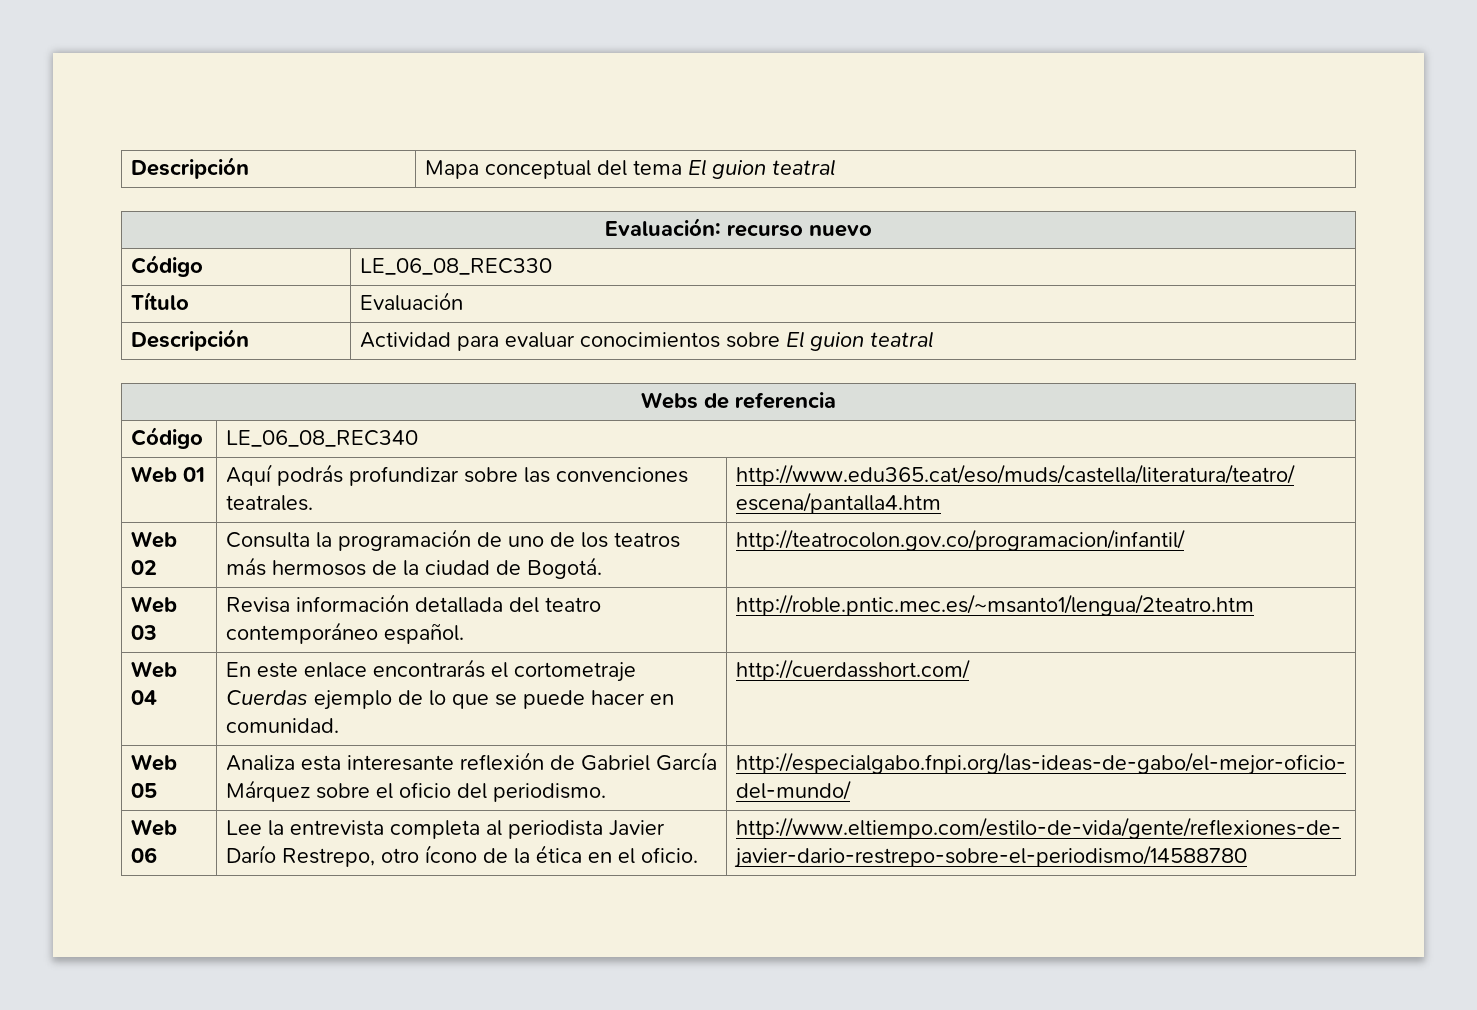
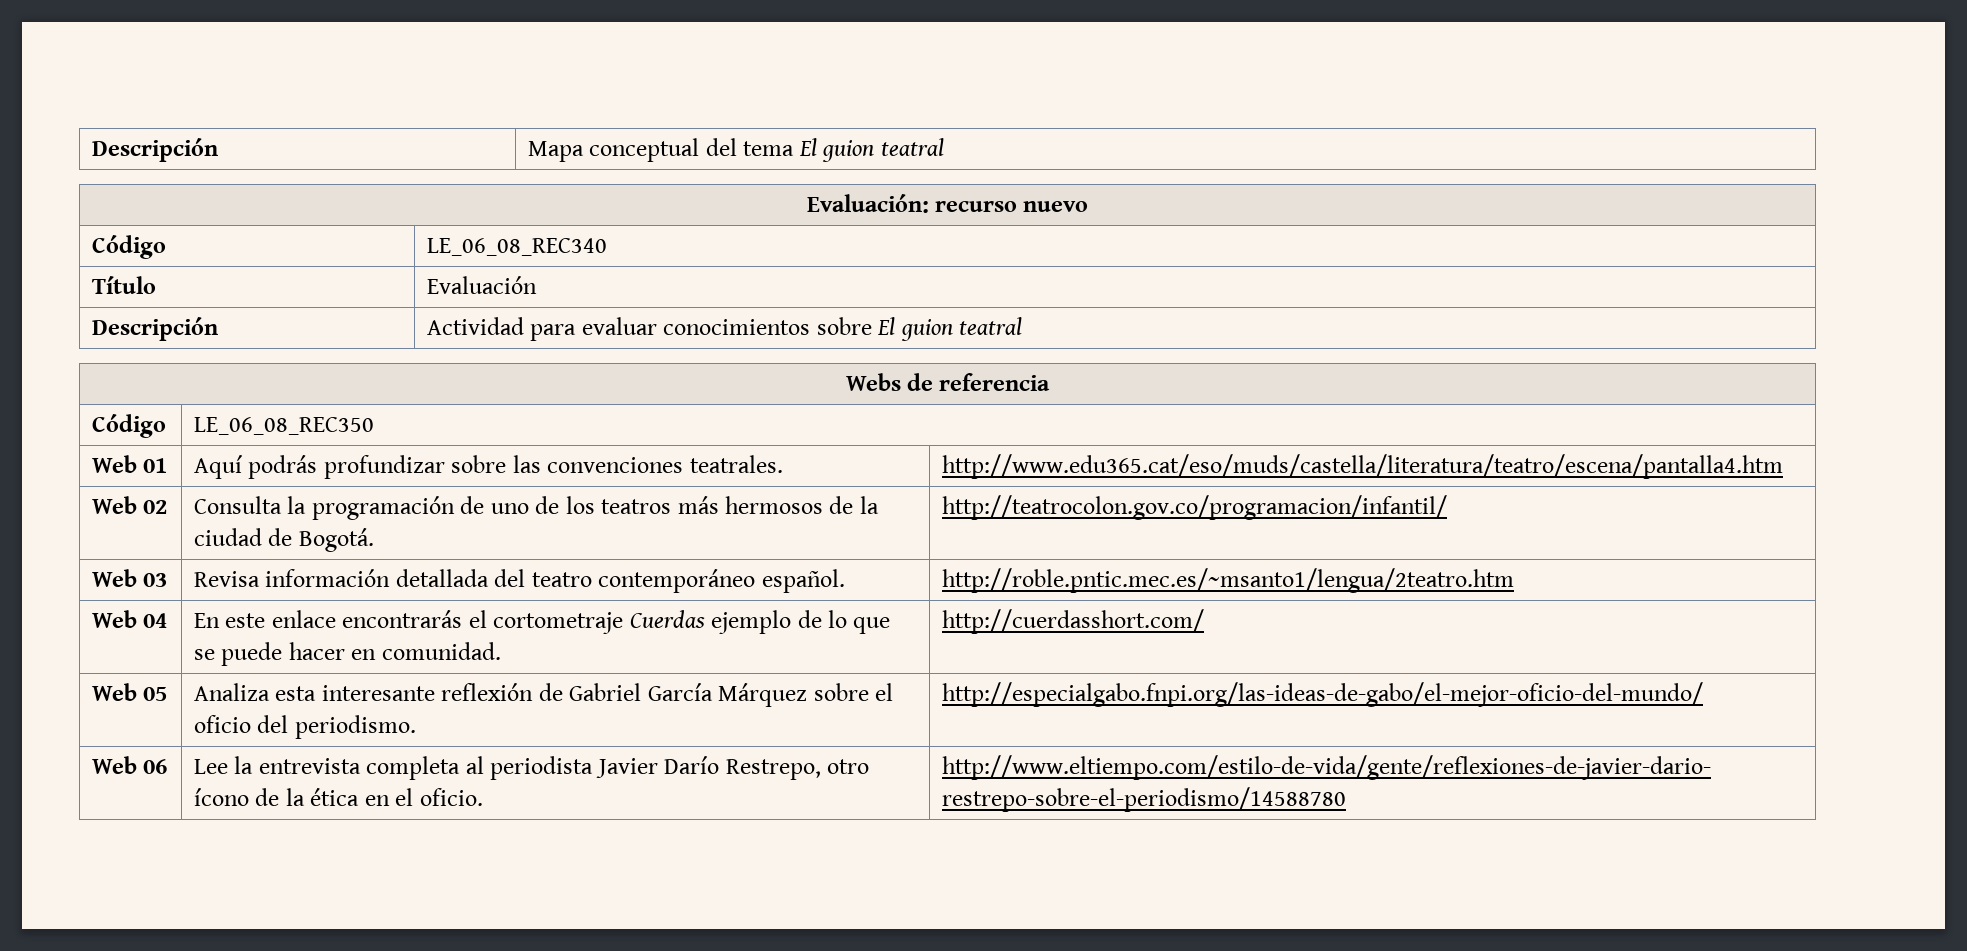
[359,258,552,275] LE_06_08_REC330 -> [426,238,607,256] LE_06_08_REC340
[225,430,418,447] LE_06_08_REC340 -> [193,417,374,435] LE_06_08_REC350

